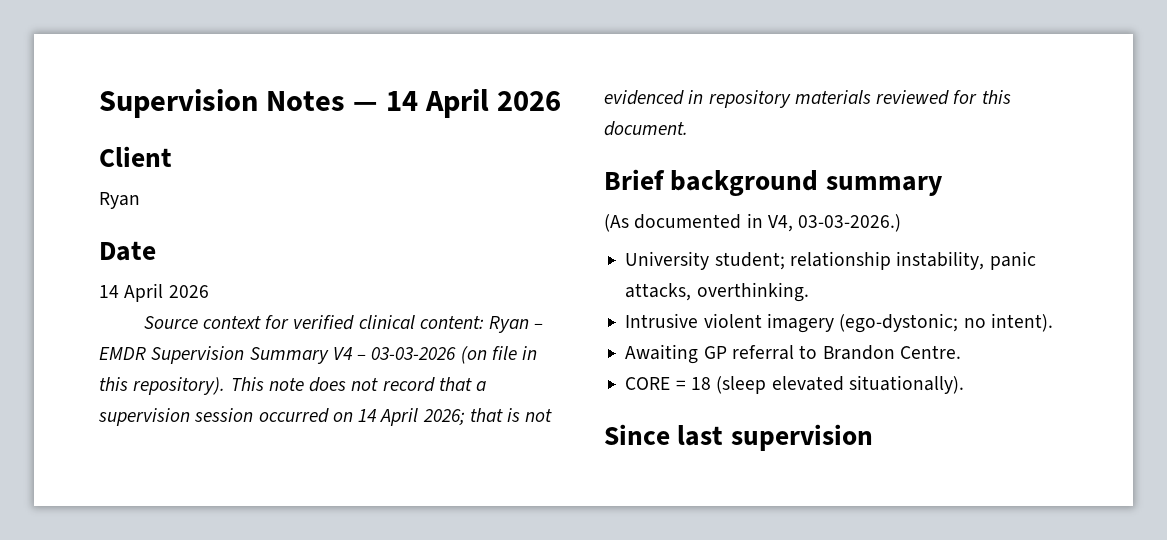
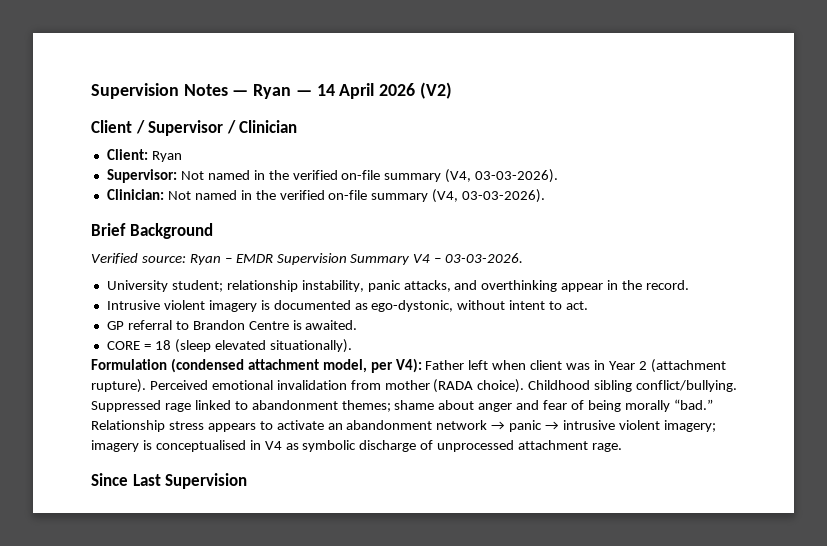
[385,89,562,118] 14 April 2026 -> [253,82,452,99] Ryan — 14 April 2026 (V2)
[99,192,140,209] [99,241,156,261] [99,283,209,302] [143,315,484,330] // Ryan // Date // 14 April 2026 // Source context for verified clinical content: -> [135,120,298,136] [106,149,182,162] [106,169,559,183] [106,189,546,203] [91,223,213,239] [91,253,186,264] / Supervisor / Clinician // Client: Ryan // Supervisor: Not named in the verified on-file summary (V4, 03-03-2026). // Clinician: Not named in the verified on-file summary (V4, 03-03-2026). // Brief Background // Verified source:
[371,346,538,364] [99,377,487,395] [98,408,553,426] [604,90,1011,108] [604,121,688,136] [604,169,942,196] [604,213,902,232] 03-03-2026 (on file in this repository). This note does not record that a supervision session occurred on 14 April 2026; that is not evidenced in repository materials reviewed for this document. // Brief background summary // (As documented in V4, 03-03-2026.) -> [445,253,524,263] 03-03-2026.
[696,282,809,302] [625,313,1053,333] [625,344,699,364] overthinking. // Intrusive violent imagery (ego-dystonic; no intent). // Awaiting -> [454,280,690,292] [106,300,589,312] and overthinking appear in the record. // Intrusive violent imagery is documented as ego-dystonic, without intent to act. //
[899,345,961,359] Centre. -> [248,320,358,330] Centre is awaited.
(964, 384) none -> [91,358,726,373] [91,379,738,393] [91,399,713,412] [91,420,716,432] [91,440,623,452] // Formulation (condensed attachment model, per V4): Father left when client was in Year 2 (attachment rupture). Perceived emotional invalidation from mother (RADA choice). Childhood sibling conflict/bullying. Suppressed rage linked to abandonment themes; shame about anger and fear of being morally “bad.” Relationship stress appears to activate an abandonment network → panic → intrusive violent imagery; imagery is conceptualised in V4 as symbolic discharge of unprocessed attachment rage.
[677,424,873,451] last supervision -> [132,473,248,489] Last Supervision

